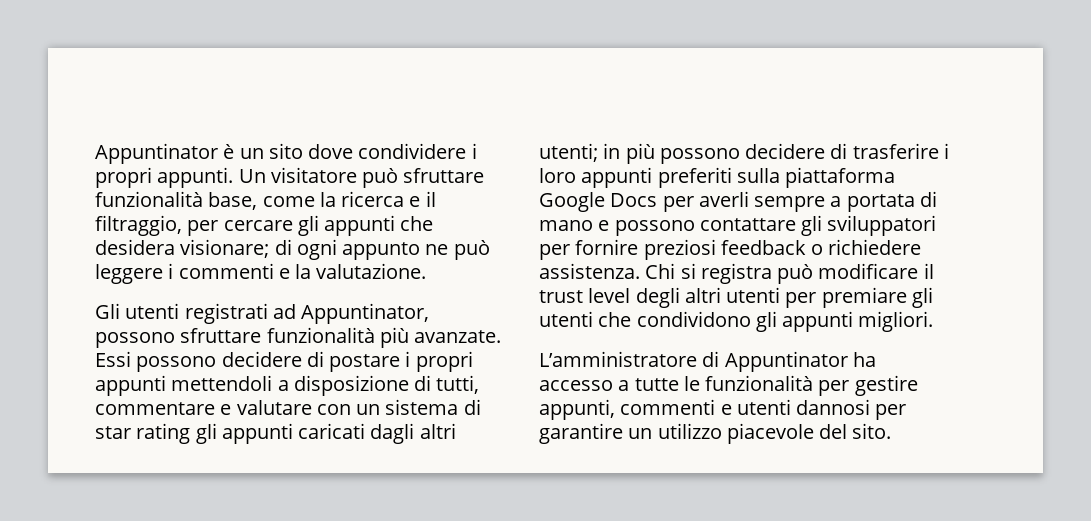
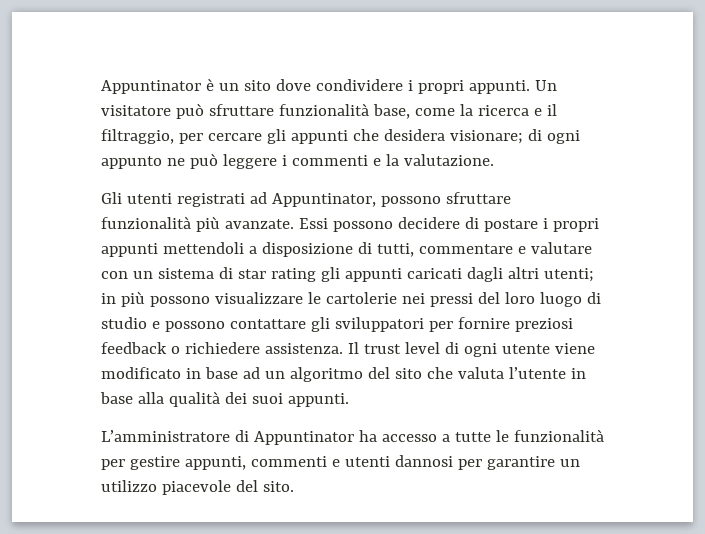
[745,143,949,159] [539,167,896,188] [539,191,937,212] [539,220,593,231] decidere di trasferire i loro appunti preferiti sulla piattaforma Google Docs per averli sempre a portata di mano -> [214,292,601,307] [101,317,147,329] visualizzare le cartolerie nei pressi del loro luogo di studio
[645,263,934,284] [539,287,933,308] [539,311,934,332] Chi si registra può modificare il trust level degli altri utenti per premiare gli utenti che condividono gli appunti migliori. -> [347,342,595,357] [101,367,586,382] [100,391,349,407] Il trust level di ogni utente viene modificato in base ad un algoritmo del sito che valuta l’utente in base alla qualità dei suoi appunti.

